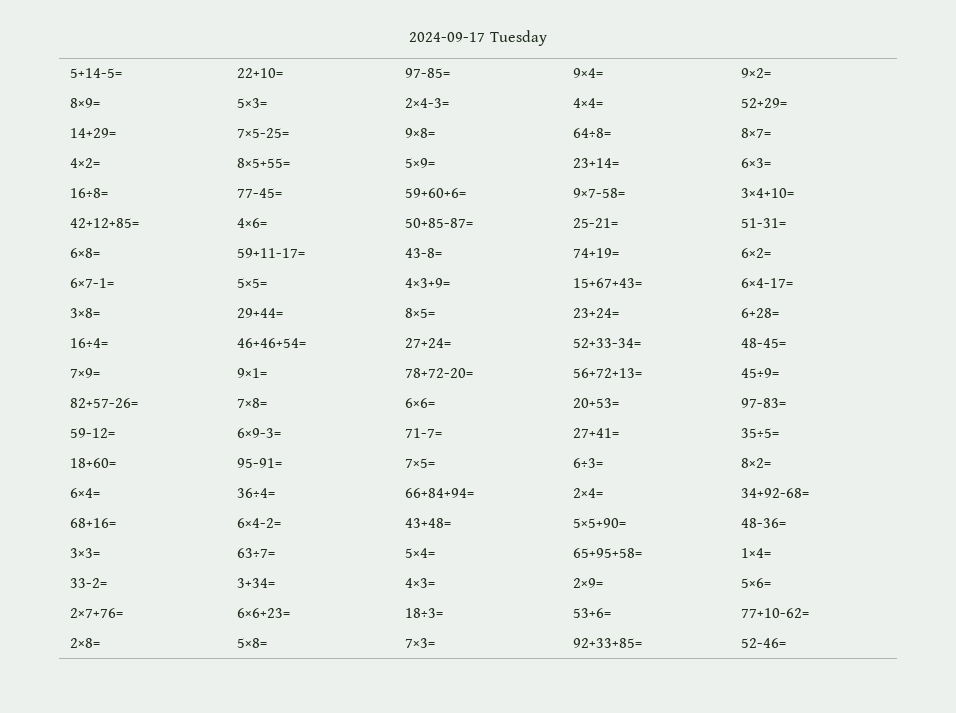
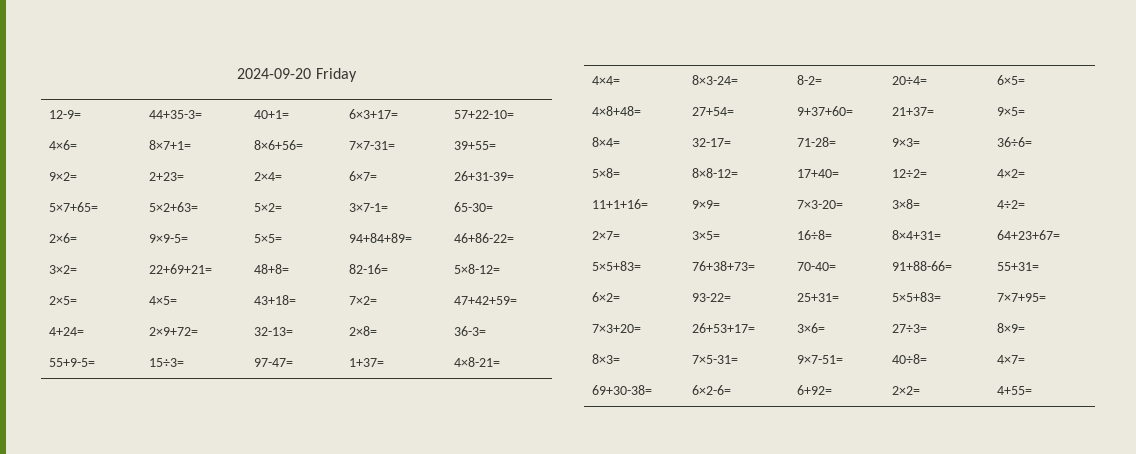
[409,30,547,46] [69,68,122,78] [236,68,283,78] [404,68,450,78] [572,68,603,78] [740,68,771,78] [69,98,100,108] [236,98,267,108] [404,98,449,108] [572,98,603,108] [740,98,787,108] [69,128,116,138] [236,128,289,138] [404,128,435,138] [572,128,611,138] [740,128,771,138] [69,158,100,168] [236,158,290,168] [404,158,435,168] [572,158,619,168] [740,158,771,168] [69,188,108,198] [236,188,282,198] [404,188,466,198] [572,188,625,198] [740,188,794,198] [69,218,139,228] [236,218,267,228] [404,218,473,228] [572,218,618,228] [740,218,786,228] [69,248,100,258] [236,248,305,258] [404,248,442,258] [572,248,619,258] [740,248,771,258] [69,278,114,288] [236,278,267,288] [404,278,450,288] [572,278,642,288] [740,278,793,288] [69,308,100,318] [236,308,283,318] [404,308,435,318] [572,308,619,318] [740,308,779,318] [69,338,108,348] [236,338,306,348] [404,338,451,348] [572,338,641,348] [740,338,786,348] [69,368,100,378] [236,368,267,378] [404,368,473,378] [572,368,642,378] [740,368,779,378] [69,398,138,408] [236,398,267,408] [404,398,435,408] [572,398,619,408] [740,398,786,408] [69,428,115,438] [236,428,281,438] [404,428,442,438] [572,428,619,438] [740,428,779,438] [69,458,116,468] [236,458,282,468] [404,458,435,468] [572,458,603,468] [740,458,771,468] [69,488,100,498] [236,488,275,498] [404,488,474,498] [572,488,603,498] [740,488,809,498] [69,518,116,528] [236,518,281,528] [404,518,451,528] [572,518,626,528] [740,518,786,528] [69,548,100,558] [236,548,275,558] [404,548,435,558] [572,548,642,558] [740,548,771,558] [69,578,107,588] [236,578,275,588] [404,578,435,588] [572,578,603,588] [740,578,771,588] [69,608,123,618] [236,608,290,618] [404,608,443,618] [572,608,611,618] [740,608,809,618] [69,638,100,648] [236,638,267,648] [404,638,435,648] [572,638,642,648] [740,638,786,648] 2024-09-17 Tuesday // 5+14-5= | 22+10= | 97-85= | 9×4= | 9×2= // 8×9= | 5×3= | 2×4-3= | 4×4= | 52+29= // 14+29= | 7×5-25= | 9×8= | 64÷8= | 8×7= // 4×2= | 8×5+55= | 5×9= | 23+14= | 6×3= // 16÷8= | 77-45= | 59+60+6= | 9×7-58= | 3×4+10= // 42+12+85= | 4×6= | 50+85-87= | 25-21= | 51-31= // 6×8= | 59+11-17= | 43-8= | 74+19= | 6×2= // 6×7-1= | 5×5= | 4×3+9= | 15+67+43= | 6×4-17= // 3×8= | 29+44= | 8×5= | 23+24= | 6+28= // 16÷4= | 46+46+54= | 27+24= | 52+33-34= | 48-45= // 7×9= | 9×1= | 78+72-20= | 56+72+13= | 45÷9= // 82+57-26= | 7×8= | 6×6= | 20+53= | 97-83= // 59-12= | 6×9-3= | 71-7= | 27+41= | 35÷5= // 18+60= | 95-91= | 7×5= | 6÷3= | 8×2= // 6×4= | 36÷4= | 66+84+94= | 2×4= | 34+92-68= // 68+16= | 6×4-2= | 43+48= | 5×5+90= | 48-36= // 3×3= | 63÷7= | 5×4= | 65+95+58= | 1×4= // 33-2= | 3+34= | 4×3= | 2×9= | 5×6= // 2×7+76= | 6×6+23= | 18÷3= | 53+6= | 77+10-62= // 2×8= | 5×8= | 7×3= | 92+33+85= | 52-46= -> [237,68,357,82] [48,110,81,119] [148,110,202,119] [253,110,289,119] [348,109,398,119] [453,110,514,119] [48,140,77,150] [148,140,191,150] [253,140,303,150] [348,141,395,150] [453,141,496,150] [48,172,77,181] [148,172,184,181] [253,172,282,181] [348,171,377,181] [453,171,514,181] [48,202,98,212] [148,202,198,212] [253,203,282,212] [348,203,388,212] [453,202,493,212] [48,233,77,243] [148,234,188,243] [253,234,282,243] [348,233,412,243] [453,233,514,243] [48,265,77,274] [148,264,212,274] [253,264,289,274] [348,264,388,274] [453,264,500,274] [48,296,77,305] [148,296,177,305] [253,295,296,305] [348,296,377,305] [453,296,517,305] [48,327,84,336] [148,327,198,336] [253,327,293,336] [348,326,377,336] [453,326,486,336] [48,358,95,367] [148,358,184,367] [253,358,293,367] [348,358,384,367] [453,357,500,367] [591,76,620,85] [691,75,738,85] [796,75,822,85] [891,76,927,85] [996,75,1025,85] [591,106,641,116] [691,107,734,116] [796,106,853,116] [891,107,934,116] [996,107,1025,116] [591,137,620,147] [691,138,731,147] [796,137,836,147] [891,138,920,147] [996,137,1032,147] [591,168,620,178] [691,168,738,178] [796,169,839,178] [891,169,927,178] [996,169,1025,178] [591,199,648,209] [691,200,720,209] [796,200,843,209] [891,199,920,209] [996,200,1025,209] [591,231,620,240] [691,231,720,240] [796,230,832,240] [891,230,941,240] [996,230,1060,240] [591,261,641,271] [691,261,755,271] [796,262,836,271] [891,261,952,271] [996,262,1039,271] [591,292,620,302] [691,293,731,302] [796,293,839,302] [891,292,941,302] [996,293,1046,302] [591,324,641,333] [691,323,755,333] [796,323,825,333] [891,324,927,333] [996,323,1025,333] [591,354,620,364] [691,355,738,364] [796,355,843,364] [891,354,927,364] [996,355,1025,364] [591,385,652,395] [691,385,731,395] [796,385,832,395] [891,386,920,395] [996,386,1032,395] 2024-09-20 Friday // 12-9= | 44+35-3= | 40+1= | 6×3+17= | 57+22-10= // 4×6= | 8×7+1= | 8×6+56= | 7×7-31= | 39+55= // 9×2= | 2+23= | 2×4= | 6×7= | 26+31-39= // 5×7+65= | 5×2+63= | 5×2= | 3×7-1= | 65-30= // 2×6= | 9×9-5= | 5×5= | 94+84+89= | 46+86-22= // 3×2= | 22+69+21= | 48+8= | 82-16= | 5×8-12= // 2×5= | 4×5= | 43+18= | 7×2= | 47+42+59= // 4+24= | 2×9+72= | 32-13= | 2×8= | 36-3= // 55+9-5= | 15÷3= | 97-47= | 1+37= | 4×8-21= // 4×4= | 8×3-24= | 8-2= | 20÷4= | 6×5= // 4×8+48= | 27+54= | 9+37+60= | 21+37= | 9×5= // 8×4= | 32-17= | 71-28= | 9×3= | 36÷6= // 5×8= | 8×8-12= | 17+40= | 12÷2= | 4×2= // 11+1+16= | 9×9= | 7×3-20= | 3×8= | 4÷2= // 2×7= | 3×5= | 16÷8= | 8×4+31= | 64+23+67= // 5×5+83= | 76+38+73= | 70-40= | 91+88-66= | 55+31= // 6×2= | 93-22= | 25+31= | 5×5+83= | 7×7+95= // 7×3+20= | 26+53+17= | 3×6= | 27÷3= | 8×9= // 8×3= | 7×5-31= | 9×7-51= | 40÷8= | 4×7= // 69+30-38= | 6×2-6= | 6+92= | 2×2= | 4+55=

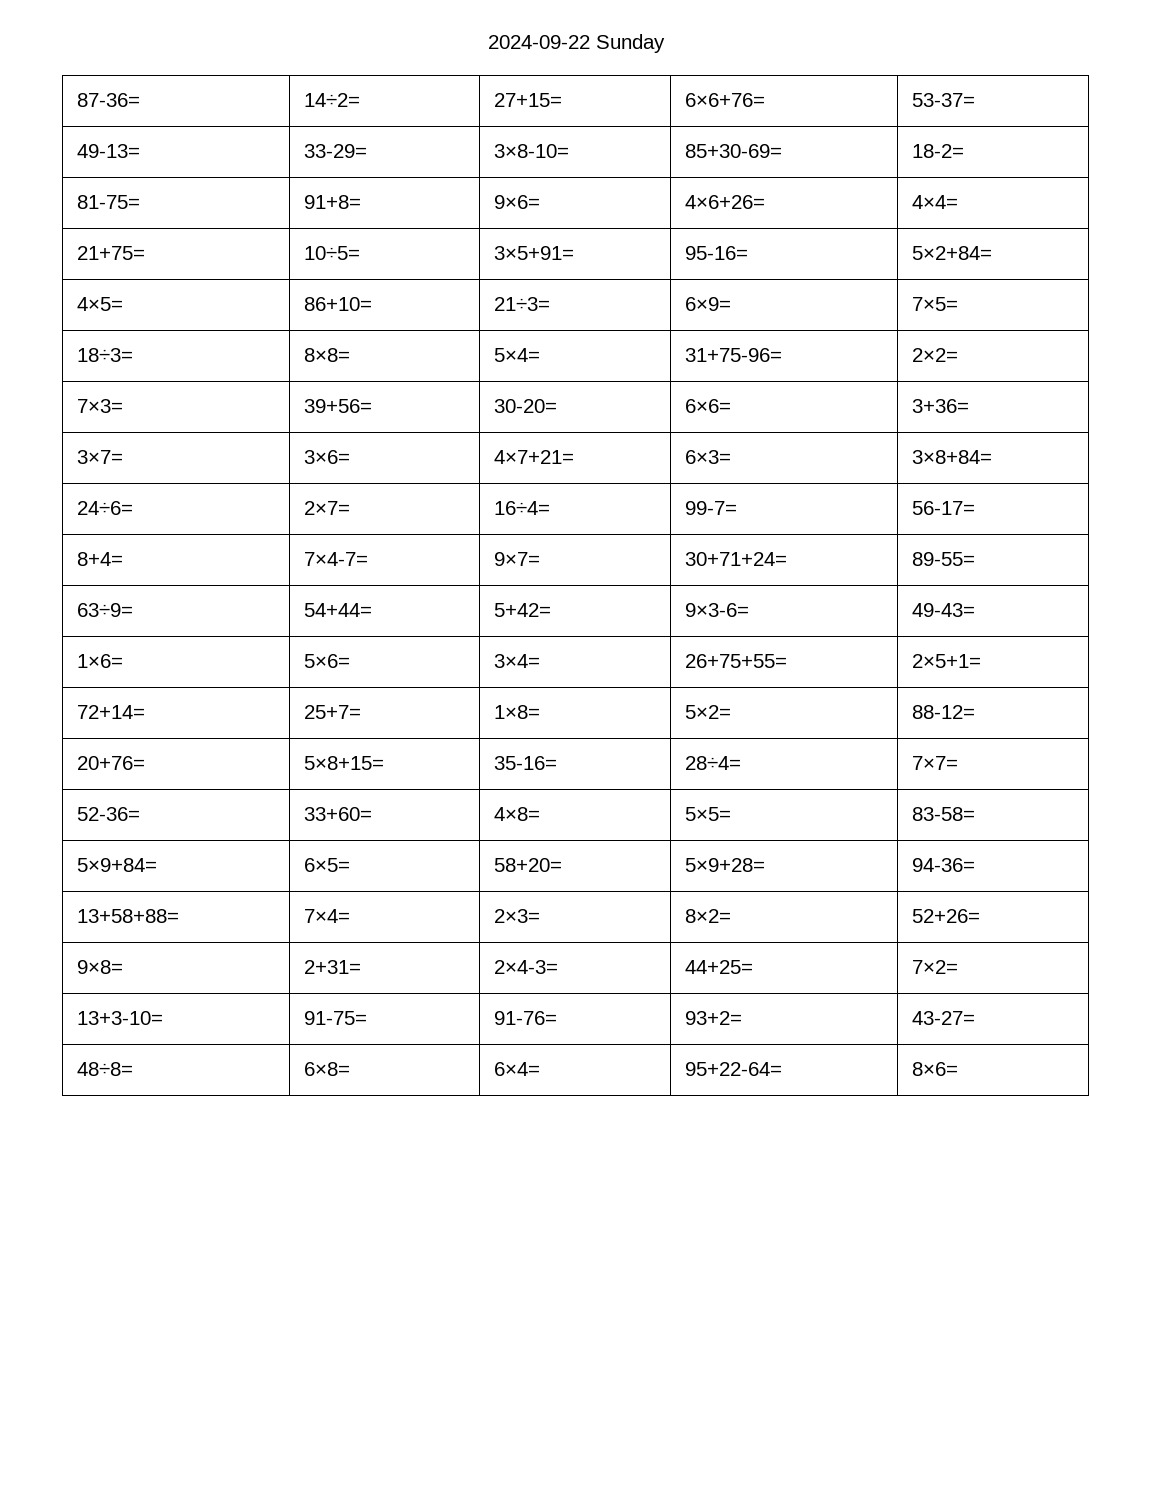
[237,68,357,82] [48,110,81,119] [148,110,202,119] [253,110,289,119] [348,109,398,119] [453,110,514,119] [48,140,77,150] [148,140,191,150] [253,140,303,150] [348,141,395,150] [453,141,496,150] [48,172,77,181] [148,172,184,181] [253,172,282,181] [348,171,377,181] [453,171,514,181] [48,202,98,212] [148,202,198,212] [253,203,282,212] [348,203,388,212] [453,202,493,212] [48,233,77,243] [148,234,188,243] [253,234,282,243] [348,233,412,243] [453,233,514,243] [48,265,77,274] [148,264,212,274] [253,264,289,274] [348,264,388,274] [453,264,500,274] [48,296,77,305] [148,296,177,305] [253,295,296,305] [348,296,377,305] [453,296,517,305] [48,327,84,336] [148,327,198,336] [253,327,293,336] [348,326,377,336] [453,326,486,336] [48,358,95,367] [148,358,184,367] [253,358,293,367] [348,358,384,367] [453,357,500,367] [591,76,620,85] [691,75,738,85] [796,75,822,85] [891,76,927,85] [996,75,1025,85] [591,106,641,116] [691,107,734,116] [796,106,853,116] [891,107,934,116] [996,107,1025,116] [591,137,620,147] [691,138,731,147] [796,137,836,147] [891,138,920,147] [996,137,1032,147] [591,168,620,178] [691,168,738,178] [796,169,839,178] [891,169,927,178] [996,169,1025,178] [591,199,648,209] [691,200,720,209] [796,200,843,209] [891,199,920,209] [996,200,1025,209] [591,231,620,240] [691,231,720,240] [796,230,832,240] [891,230,941,240] [996,230,1060,240] [591,261,641,271] [691,261,755,271] [796,262,836,271] [891,261,952,271] [996,262,1039,271] [591,292,620,302] [691,293,731,302] [796,293,839,302] [891,292,941,302] [996,293,1046,302] [591,324,641,333] [691,323,755,333] [796,323,825,333] [891,324,927,333] [996,323,1025,333] [591,354,620,364] [691,355,738,364] [796,355,843,364] [891,354,927,364] [996,355,1025,364] [591,385,652,395] [691,385,731,395] [796,385,832,395] [891,386,920,395] [996,386,1032,395] 2024-09-20 Friday // 12-9= | 44+35-3= | 40+1= | 6×3+17= | 57+22-10= // 4×6= | 8×7+1= | 8×6+56= | 7×7-31= | 39+55= // 9×2= | 2+23= | 2×4= | 6×7= | 26+31-39= // 5×7+65= | 5×2+63= | 5×2= | 3×7-1= | 65-30= // 2×6= | 9×9-5= | 5×5= | 94+84+89= | 46+86-22= // 3×2= | 22+69+21= | 48+8= | 82-16= | 5×8-12= // 2×5= | 4×5= | 43+18= | 7×2= | 47+42+59= // 4+24= | 2×9+72= | 32-13= | 2×8= | 36-3= // 55+9-5= | 15÷3= | 97-47= | 1+37= | 4×8-21= // 4×4= | 8×3-24= | 8-2= | 20÷4= | 6×5= // 4×8+48= | 27+54= | 9+37+60= | 21+37= | 9×5= // 8×4= | 32-17= | 71-28= | 9×3= | 36÷6= // 5×8= | 8×8-12= | 17+40= | 12÷2= | 4×2= // 11+1+16= | 9×9= | 7×3-20= | 3×8= | 4÷2= // 2×7= | 3×5= | 16÷8= | 8×4+31= | 64+23+67= // 5×5+83= | 76+38+73= | 70-40= | 91+88-66= | 55+31= // 6×2= | 93-22= | 25+31= | 5×5+83= | 7×7+95= // 7×3+20= | 26+53+17= | 3×6= | 27÷3= | 8×9= // 8×3= | 7×5-31= | 9×7-51= | 40÷8= | 4×7= // 69+30-38= | 6×2-6= | 6+92= | 2×2= | 4+55= -> [487,34,665,53] [76,93,140,107] [303,93,360,107] [493,93,562,107] [684,93,765,107] [911,93,975,107] [76,144,140,158] [303,144,367,158] [493,144,569,158] [684,144,782,158] [911,144,964,158] [76,195,140,209] [303,195,361,209] [493,195,540,209] [684,195,765,209] [911,195,958,209] [76,246,145,260] [303,246,360,260] [493,246,574,260] [684,246,748,260] [911,246,992,260] [76,297,123,311] [303,297,372,311] [493,297,550,311] [684,297,731,311] [911,297,958,311] [76,348,133,362] [303,348,350,362] [493,348,540,362] [684,348,782,362] [911,348,958,362] [76,399,123,413] [303,399,372,413] [493,399,557,413] [684,399,731,413] [911,399,969,413] [76,450,123,464] [303,450,350,464] [493,450,574,464] [684,450,731,464] [911,450,992,464] [76,501,133,515] [303,501,350,515] [493,501,550,515] [684,501,737,515] [911,501,975,515] [76,552,123,566] [303,552,368,566] [493,552,540,566] [684,552,787,566] [911,552,975,566] [76,603,133,617] [303,603,372,617] [493,603,551,617] [684,603,749,617] [911,603,975,617] [76,654,123,668] [303,654,350,668] [493,654,540,668] [684,654,787,668] [911,654,981,668] [76,705,145,719] [303,705,361,719] [493,705,540,719] [684,705,731,719] [911,705,975,719] [76,756,145,770] [303,756,384,770] [493,756,557,770] [684,756,741,770] [911,756,958,770] [76,807,140,821] [303,807,372,821] [493,807,540,821] [684,807,731,821] [911,807,975,821] [76,858,157,872] [303,858,350,872] [493,858,562,872] [684,858,765,872] [911,858,975,872] [76,909,179,923] [303,909,350,923] [493,909,540,923] [684,909,731,923] [911,909,980,923] [76,960,123,974] [303,960,361,974] [493,960,558,974] [684,960,753,974] [911,960,958,974] [76,1011,163,1025] [303,1011,367,1025] [493,1011,557,1025] [684,1011,742,1025] [911,1011,975,1025] [76,1062,133,1076] [303,1062,350,1076] [493,1062,540,1076] [684,1062,782,1076] [911,1062,958,1076] 2024-09-22 Sunday // 87-36= | 14÷2= | 27+15= | 6×6+76= | 53-37= // 49-13= | 33-29= | 3×8-10= | 85+30-69= | 18-2= // 81-75= | 91+8= | 9×6= | 4×6+26= | 4×4= // 21+75= | 10÷5= | 3×5+91= | 95-16= | 5×2+84= // 4×5= | 86+10= | 21÷3= | 6×9= | 7×5= // 18÷3= | 8×8= | 5×4= | 31+75-96= | 2×2= // 7×3= | 39+56= | 30-20= | 6×6= | 3+36= // 3×7= | 3×6= | 4×7+21= | 6×3= | 3×8+84= // 24÷6= | 2×7= | 16÷4= | 99-7= | 56-17= // 8+4= | 7×4-7= | 9×7= | 30+71+24= | 89-55= // 63÷9= | 54+44= | 5+42= | 9×3-6= | 49-43= // 1×6= | 5×6= | 3×4= | 26+75+55= | 2×5+1= // 72+14= | 25+7= | 1×8= | 5×2= | 88-12= // 20+76= | 5×8+15= | 35-16= | 28÷4= | 7×7= // 52-36= | 33+60= | 4×8= | 5×5= | 83-58= // 5×9+84= | 6×5= | 58+20= | 5×9+28= | 94-36= // 13+58+88= | 7×4= | 2×3= | 8×2= | 52+26= // 9×8= | 2+31= | 2×4-3= | 44+25= | 7×2= // 13+3-10= | 91-75= | 91-76= | 93+2= | 43-27= // 48÷8= | 6×8= | 6×4= | 95+22-64= | 8×6=

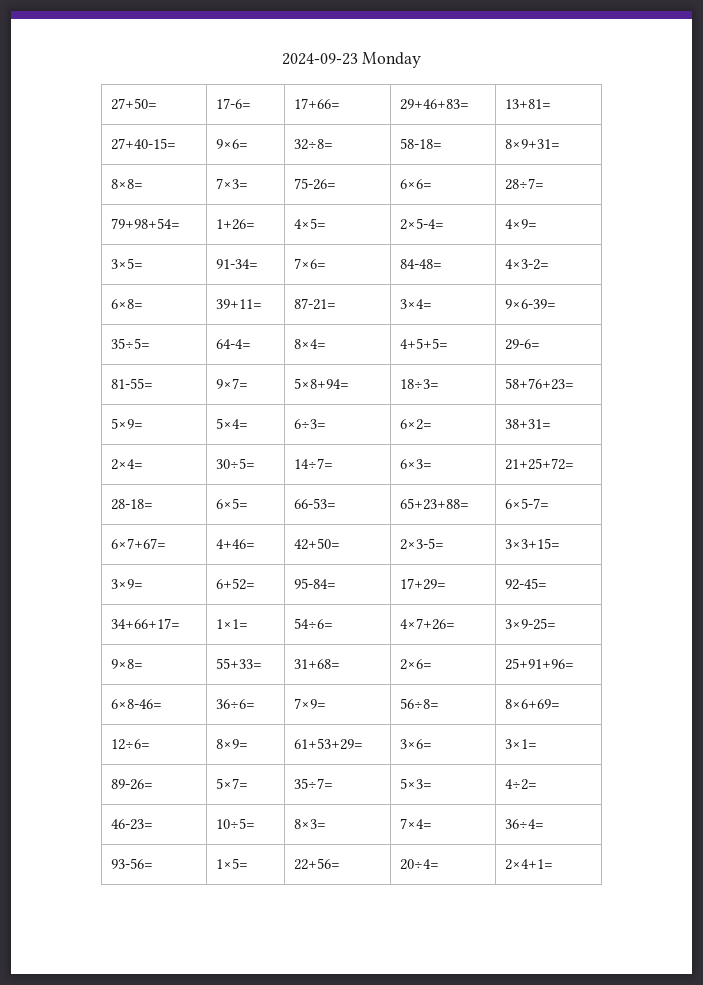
[487,34,665,53] [76,93,140,107] [303,93,360,107] [493,93,562,107] [684,93,765,107] [911,93,975,107] [76,144,140,158] [303,144,367,158] [493,144,569,158] [684,144,782,158] [911,144,964,158] [76,195,140,209] [303,195,361,209] [493,195,540,209] [684,195,765,209] [911,195,958,209] [76,246,145,260] [303,246,360,260] [493,246,574,260] [684,246,748,260] [911,246,992,260] [76,297,123,311] [303,297,372,311] [493,297,550,311] [684,297,731,311] [911,297,958,311] [76,348,133,362] [303,348,350,362] [493,348,540,362] [684,348,782,362] [911,348,958,362] [76,399,123,413] [303,399,372,413] [493,399,557,413] [684,399,731,413] [911,399,969,413] [76,450,123,464] [303,450,350,464] [493,450,574,464] [684,450,731,464] [911,450,992,464] [76,501,133,515] [303,501,350,515] [493,501,550,515] [684,501,737,515] [911,501,975,515] [76,552,123,566] [303,552,368,566] [493,552,540,566] [684,552,787,566] [911,552,975,566] [76,603,133,617] [303,603,372,617] [493,603,551,617] [684,603,749,617] [911,603,975,617] [76,654,123,668] [303,654,350,668] [493,654,540,668] [684,654,787,668] [911,654,981,668] [76,705,145,719] [303,705,361,719] [493,705,540,719] [684,705,731,719] [911,705,975,719] [76,756,145,770] [303,756,384,770] [493,756,557,770] [684,756,741,770] [911,756,958,770] [76,807,140,821] [303,807,372,821] [493,807,540,821] [684,807,731,821] [911,807,975,821] [76,858,157,872] [303,858,350,872] [493,858,562,872] [684,858,765,872] [911,858,975,872] [76,909,179,923] [303,909,350,923] [493,909,540,923] [684,909,731,923] [911,909,980,923] [76,960,123,974] [303,960,361,974] [493,960,558,974] [684,960,753,974] [911,960,958,974] [76,1011,163,1025] [303,1011,367,1025] [493,1011,557,1025] [684,1011,742,1025] [911,1011,975,1025] [76,1062,133,1076] [303,1062,350,1076] [493,1062,540,1076] [684,1062,782,1076] [911,1062,958,1076] 2024-09-22 Sunday // 87-36= | 14÷2= | 27+15= | 6×6+76= | 53-37= // 49-13= | 33-29= | 3×8-10= | 85+30-69= | 18-2= // 81-75= | 91+8= | 9×6= | 4×6+26= | 4×4= // 21+75= | 10÷5= | 3×5+91= | 95-16= | 5×2+84= // 4×5= | 86+10= | 21÷3= | 6×9= | 7×5= // 18÷3= | 8×8= | 5×4= | 31+75-96= | 2×2= // 7×3= | 39+56= | 30-20= | 6×6= | 3+36= // 3×7= | 3×6= | 4×7+21= | 6×3= | 3×8+84= // 24÷6= | 2×7= | 16÷4= | 99-7= | 56-17= // 8+4= | 7×4-7= | 9×7= | 30+71+24= | 89-55= // 63÷9= | 54+44= | 5+42= | 9×3-6= | 49-43= // 1×6= | 5×6= | 3×4= | 26+75+55= | 2×5+1= // 72+14= | 25+7= | 1×8= | 5×2= | 88-12= // 20+76= | 5×8+15= | 35-16= | 28÷4= | 7×7= // 52-36= | 33+60= | 4×8= | 5×5= | 83-58= // 5×9+84= | 6×5= | 58+20= | 5×9+28= | 94-36= // 13+58+88= | 7×4= | 2×3= | 8×2= | 52+26= // 9×8= | 2+31= | 2×4-3= | 44+25= | 7×2= // 13+3-10= | 91-75= | 91-76= | 93+2= | 43-27= // 48÷8= | 6×8= | 6×4= | 95+22-64= | 8×6= -> [281,52,422,68] [111,98,158,110] [216,98,252,109] [294,98,341,109] [400,99,470,110] [505,99,552,109] [111,138,177,150] [216,139,249,149] [294,139,334,150] [400,138,443,149] [505,139,561,149] [111,179,144,189] [216,178,249,189] [294,178,337,190] [400,179,433,189] [505,178,545,190] [111,218,181,229] [216,219,256,230] [294,218,327,229] [400,218,445,230] [505,219,538,229] [111,258,144,269] [216,259,259,269] [294,258,327,269] [400,259,443,269] [505,259,550,270] [111,299,144,309] [216,299,263,309] [294,298,337,310] [400,299,433,309] [505,299,557,309] [111,338,151,349] [216,339,252,349] [294,339,327,349] [400,338,449,349] [505,339,541,350] [111,378,154,389] [216,378,249,389] [294,378,350,389] [400,379,440,389] [505,378,575,390] [111,418,144,429] [216,418,249,429] [294,419,327,429] [400,419,433,430] [505,419,552,429] [111,459,144,470] [216,458,256,469] [294,458,334,469] [400,459,433,469] [505,458,575,470] [111,499,154,510] [216,498,249,509] [294,498,337,509] [400,498,470,510] [505,498,550,509] [111,538,167,549] [216,539,256,549] [294,538,341,550] [400,538,445,550] [505,538,561,549] [111,579,144,589] [216,578,256,590] [294,578,337,589] [400,578,447,590] [505,578,548,590] [111,618,181,629] [216,619,249,629] [294,618,334,629] [400,618,456,630] [505,618,557,630] [111,659,144,669] [216,658,263,669] [294,659,341,669] [400,659,433,670] [505,658,575,670] [111,699,163,709] [216,699,256,709] [294,698,327,709] [400,698,440,709] [505,699,561,709] [111,739,151,750] [216,739,249,749] [294,738,364,750] [400,739,433,749] [505,739,538,749] [111,779,154,790] [216,778,249,789] [294,778,334,789] [400,778,433,789] [505,779,538,790] [111,819,154,830] [216,818,256,829] [294,819,327,829] [400,818,433,829] [505,819,545,829] [111,858,154,869] [216,858,249,869] [294,858,341,870] [400,859,440,870] [505,859,554,870] 2024-09-23 Monday // 27+50= | 17-6= | 17+66= | 29+46+83= | 13+81= // 27+40-15= | 9×6= | 32÷8= | 58-18= | 8×9+31= // 8×8= | 7×3= | 75-26= | 6×6= | 28÷7= // 79+98+54= | 1+26= | 4×5= | 2×5-4= | 4×9= // 3×5= | 91-34= | 7×6= | 84-48= | 4×3-2= // 6×8= | 39+11= | 87-21= | 3×4= | 9×6-39= // 35÷5= | 64-4= | 8×4= | 4+5+5= | 29-6= // 81-55= | 9×7= | 5×8+94= | 18÷3= | 58+76+23= // 5×9= | 5×4= | 6÷3= | 6×2= | 38+31= // 2×4= | 30÷5= | 14÷7= | 6×3= | 21+25+72= // 28-18= | 6×5= | 66-53= | 65+23+88= | 6×5-7= // 6×7+67= | 4+46= | 42+50= | 2×3-5= | 3×3+15= // 3×9= | 6+52= | 95-84= | 17+29= | 92-45= // 34+66+17= | 1×1= | 54÷6= | 4×7+26= | 3×9-25= // 9×8= | 55+33= | 31+68= | 2×6= | 25+91+96= // 6×8-46= | 36÷6= | 7×9= | 56÷8= | 8×6+69= // 12÷6= | 8×9= | 61+53+29= | 3×6= | 3×1= // 89-26= | 5×7= | 35÷7= | 5×3= | 4÷2= // 46-23= | 10÷5= | 8×3= | 7×4= | 36÷4= // 93-56= | 1×5= | 22+56= | 20÷4= | 2×4+1=

